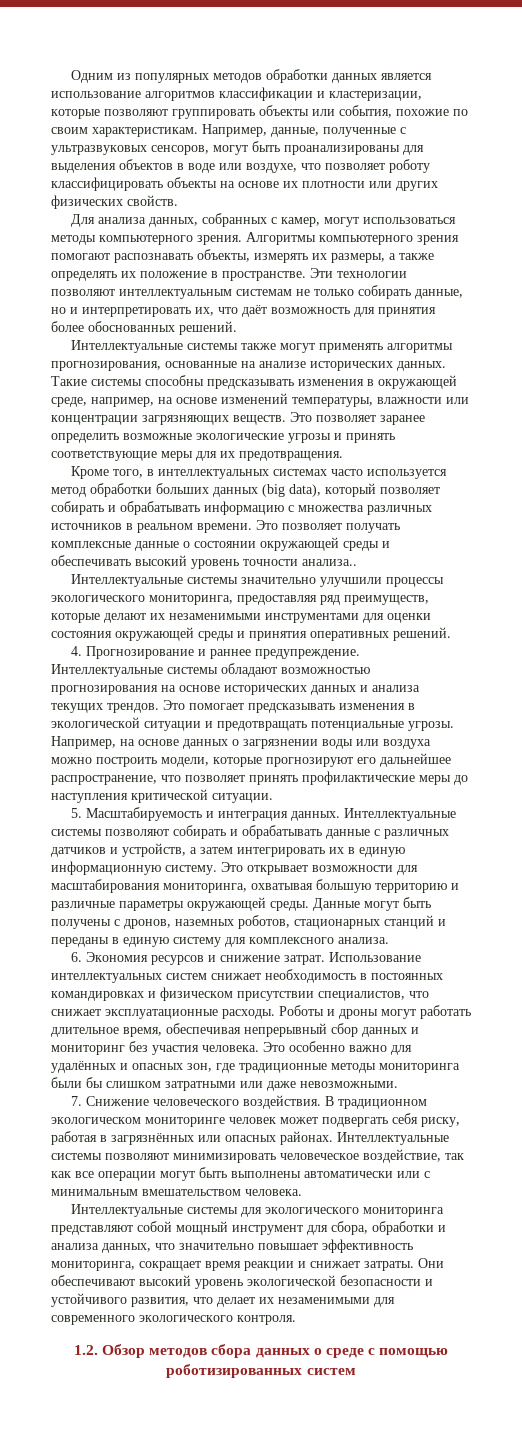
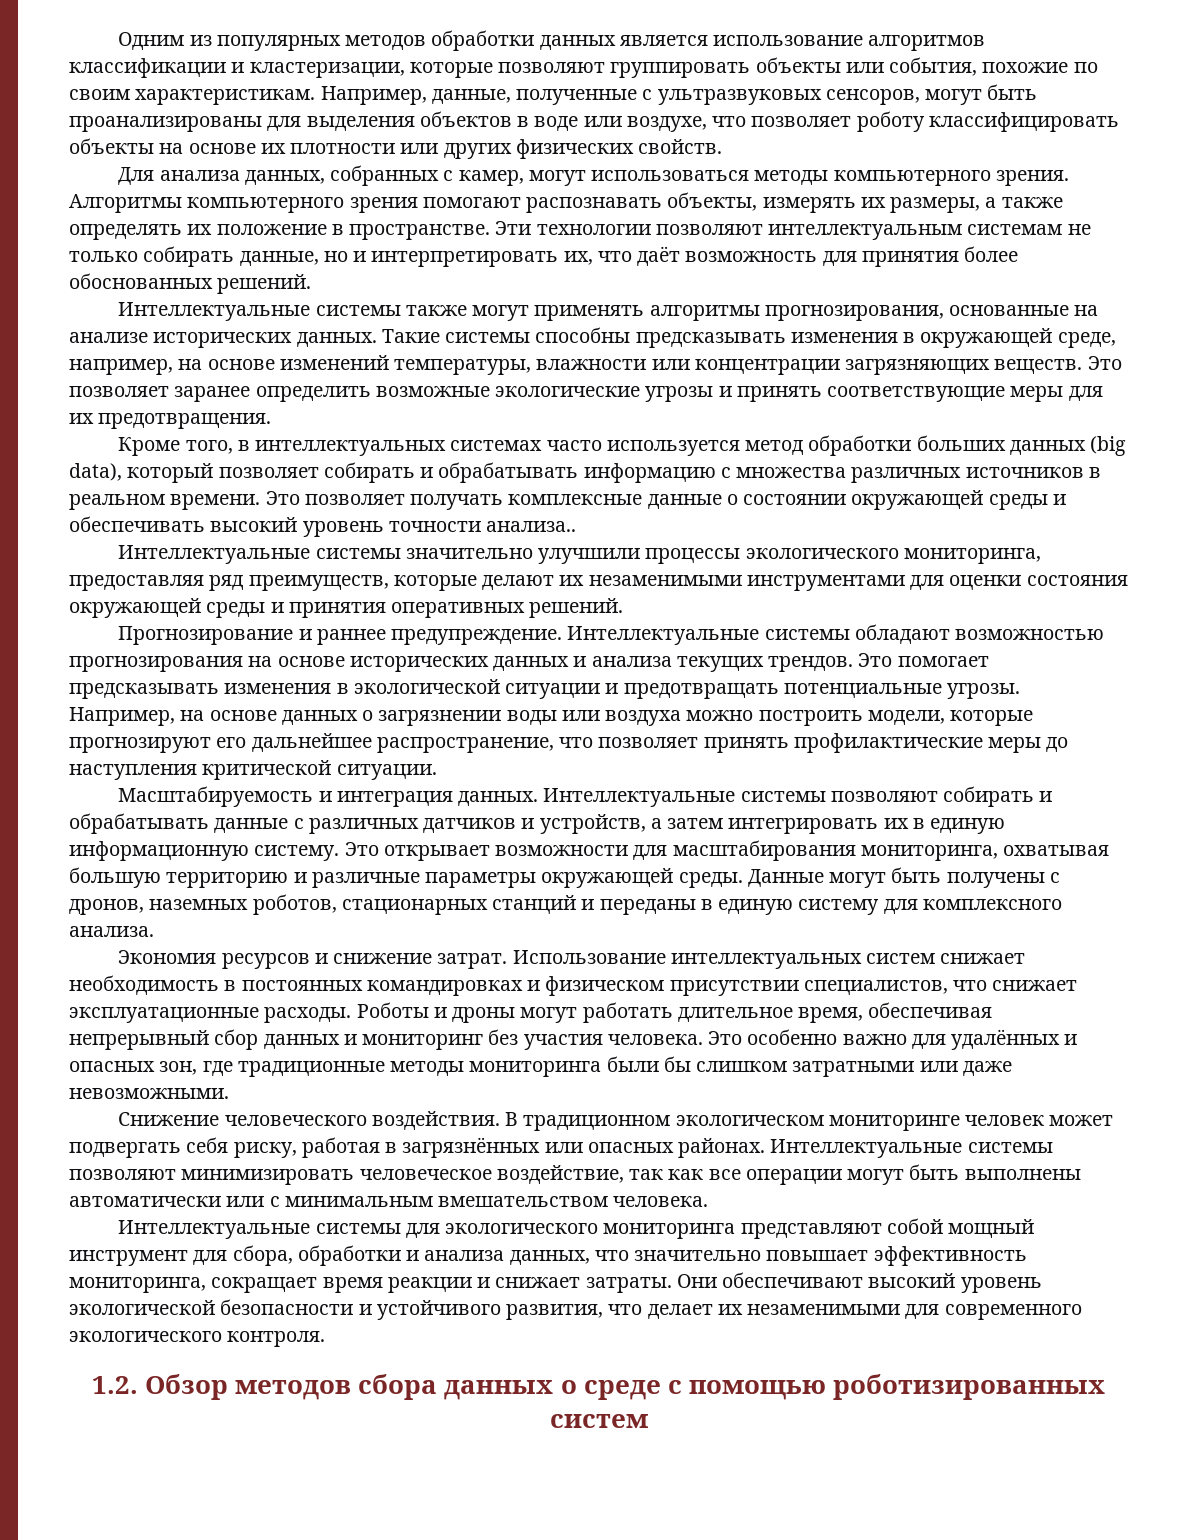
[70,646,82,656] 4. -> (624, 608) none
[70,808,82,818] 5. -> (437, 772) none
[70,952,82,962] 6. -> (154, 931) none
[70,1096,82,1106] 7. -> (229, 1093) none

